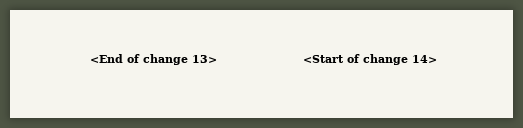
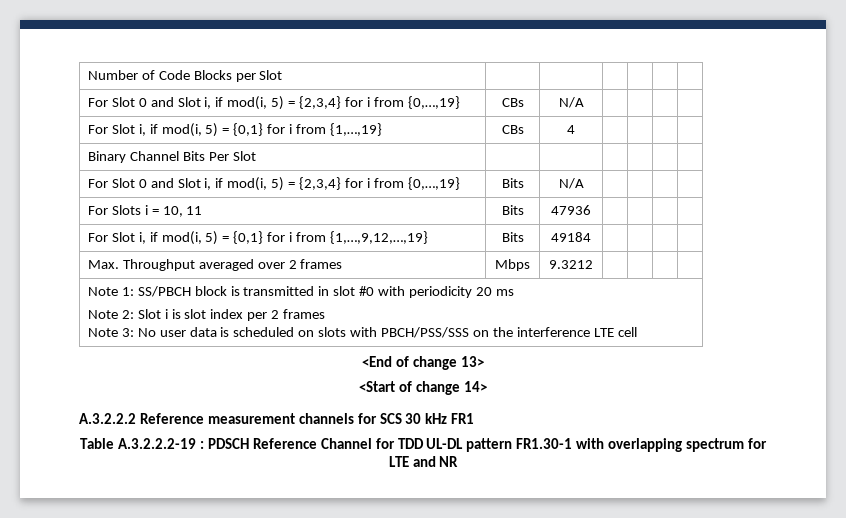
(89, 58) none -> [87,70,283,82] [87,96,460,110] [501,98,524,107] [558,97,584,108] [87,123,382,137] [501,125,524,134] [567,125,575,134] [87,151,256,163] [87,177,460,191] [501,178,524,188] [558,178,584,189] [87,205,203,217] [501,205,524,215] [551,205,591,215] [87,231,428,245] [501,232,524,242] [551,232,591,242] [87,259,343,271] [495,259,530,271] [549,260,593,269] [87,286,514,298] [87,309,326,321] [87,327,637,338] Number of Code Blocks per Slot | | | | | | // For Slot 0 and Slot i, if mod(i, 5) = {2,3,4} for i from {0,…,19} | CBs | N/A | | | | // For Slot i, if mod(i, 5) = {0,1} for i from {1,…,19} | CBs | 4 | | | | // Binary Channel Bits Per Slot | | | | | | // For Slot 0 and Slot i, if mod(i, 5) = {2,3,4} for i from {0,…,19} | Bits | N/A | | | | // For Slots i = 10, 11 | Bits | 47936 | | | | // For Slot i, if mod(i, 5) = {0,1} for i from {1,…,9,12,…,19} | Bits | 49184 | | | | // Max. Throughput averaged over 2 frames | Mbps | 9.3212 | | | | // Note 1: SS/PBCH block is transmitted in slot #0 with periodicity 20 ms // Note 2: Slot i is slot index per 2 frames // Note 3: No user data is scheduled on slots with PBCH/PSS/SSS on the interference LTE cell //
(437, 59) none -> [79,413,475,424] [80,438,767,452] [388,456,459,467] // A.3.2.2.2 Reference measurement channels for SCS 30 kHz FR1 // Table A.3.2.2.2-19 : PDSCH Reference Channel for TDD UL-DL pattern FR1.30-1 with overlapping spectrum for LTE and NR

